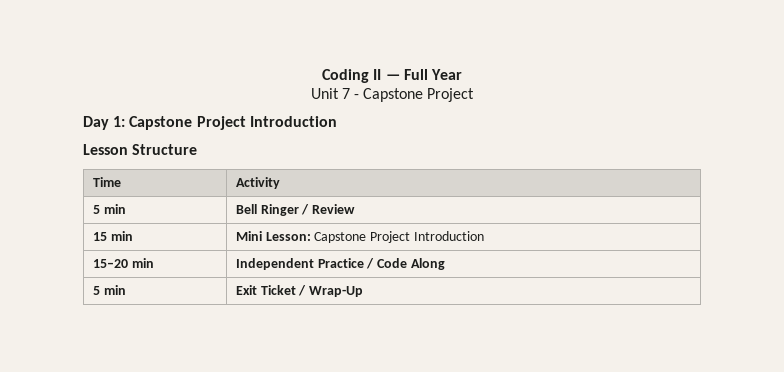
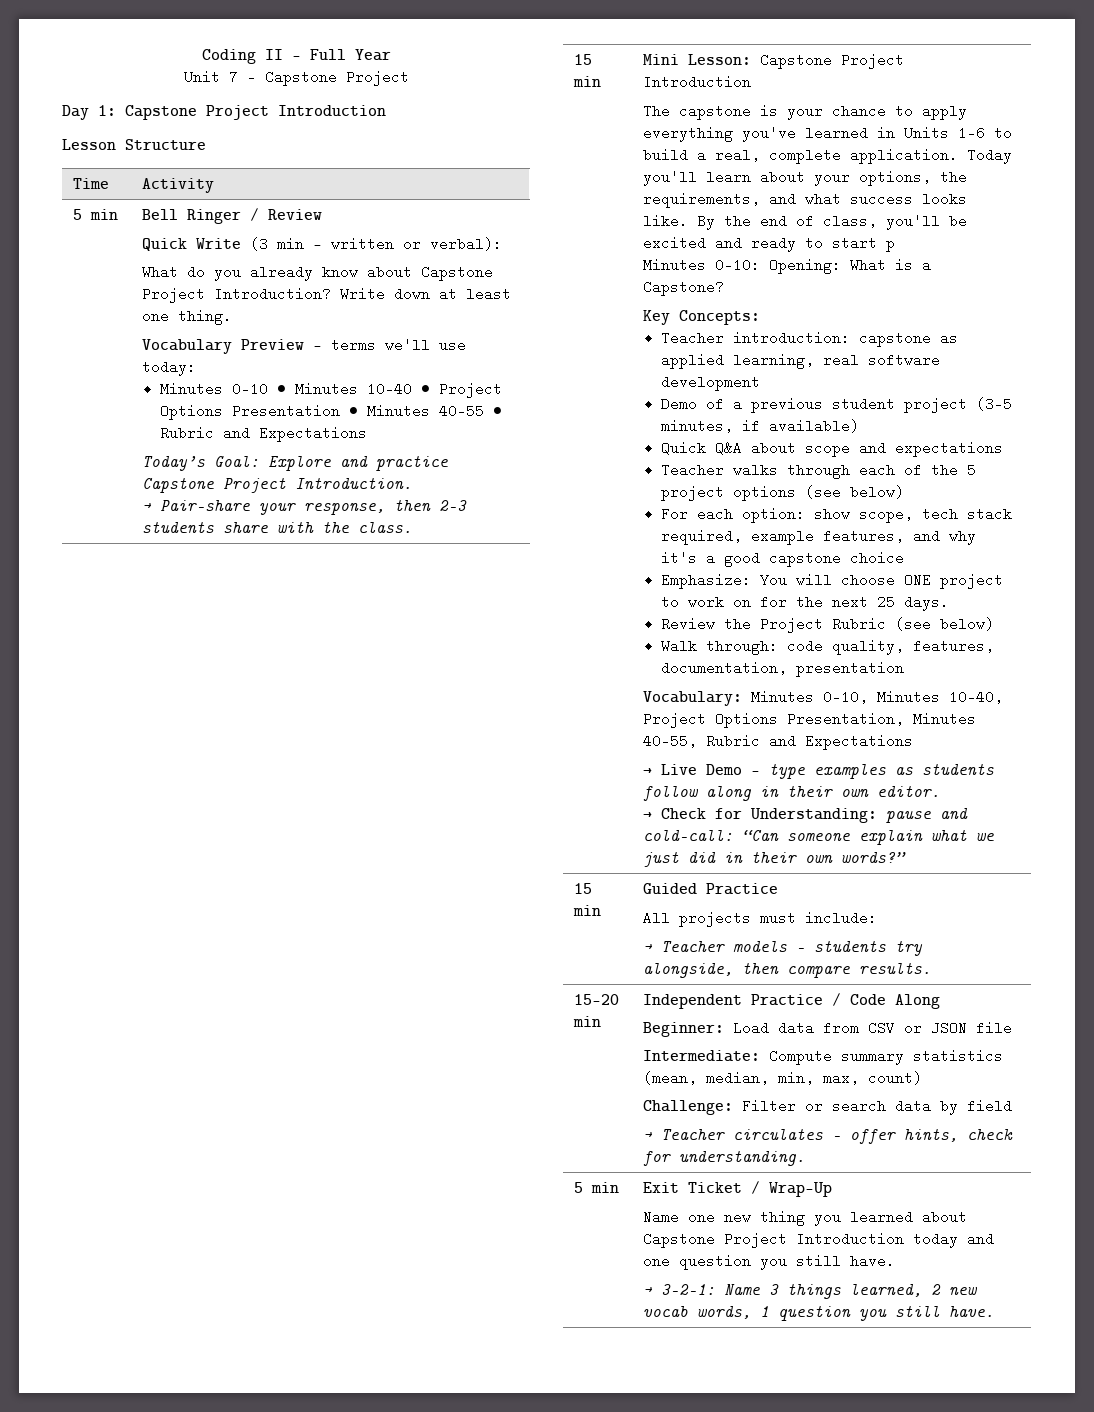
(356, 209) none -> [141,237,502,251] [141,265,493,281] [141,287,511,303] [141,309,232,325] [141,338,466,354] [141,360,196,376] [160,382,503,398] [160,404,503,420] [160,426,368,442] [141,455,448,471] [141,477,412,493] [141,500,467,515] [141,521,412,533] // Quick Write (3 min — written or verbal): // What do you already know about Capstone Project Introduction? Write down at least one thing. // Vocabulary Preview — terms we'll use today: // Minutes 0-10 • Minutes 10-40 • Project Options Presentation • Minutes 40-55 • Rubric and Expectations // Today’s Goal: Explore and practice Capstone Project Introduction. // → Pair-share your response, then 2–3 students share with the class.
(484, 236) none -> [642,104,967,120] [642,126,1012,142] [642,148,1012,164] [642,170,967,186] [642,192,967,208] [642,214,967,230] [642,236,895,252] [642,258,931,274] [642,280,724,296] [642,310,760,325] [661,331,959,347] [661,353,941,369] [661,375,761,391] [661,397,1013,413] [661,419,860,433] [661,441,1004,457] [661,463,977,479] [661,485,905,501] [661,507,1013,523] [661,529,977,545] [661,551,905,567] [661,573,1004,589] [661,595,950,611] [661,617,995,633] [661,639,995,655] [661,661,905,677] [642,690,1003,706] [642,712,976,728] [642,734,913,750] [642,763,994,779] [642,785,940,801] [642,807,968,823] [642,829,994,845] [642,851,906,867] [573,883,592,894] [572,905,601,916] [642,883,778,895] [642,911,877,927] [642,940,923,956] [642,962,931,978] // The capstone is your chance to apply everything you've learned in Units 1–6 to build a real, complete application. Today you'll learn about your options, the requirements, and what success looks like. By the end of class, you'll be excited and ready to start p // Minutes 0-10: Opening: What is a Capstone? // Key Concepts: // Teacher introduction: capstone as applied learning, real software development // Demo of a previous student project (3-5 minutes, if available) // Quick Q&A about scope and expectations // Teacher walks through each of the 5 project options (see below) // For each option: show scope, tech stack required, example features, and why it's a good capstone choice // Emphasize: You will choose ONE project to work on for the next 25 days. // Review the Project Rubric (see below) // Walk through: code quality, features, documentation, presentation // Vocabulary: Minutes 0-10, Minutes 10-40, Project Options Presentation, Minutes 40-55, Rubric and Expectations // → Live Demo — type examples as students follow along in their own editor. // → Check for Understanding: pause and cold-call: “Can someone explain what we just did in their own words?” // 15 min | Guided Practice // All projects must include: // → Teacher models — students try alongside, then compare results.
(445, 264) none -> [642,1021,1012,1037] [642,1049,1003,1065] [642,1071,922,1085] [642,1099,1012,1115] [642,1128,1013,1144] [642,1150,805,1166] // Beginner: Load data from CSV or JSON file // Intermediate: Compute summary statistics (mean, median, min, max, count) // Challenge: Filter or search data by field // → Teacher circulates — offer hints, check for understanding.
(364, 291) none -> [642,1210,967,1226] [642,1232,994,1248] [642,1254,895,1270] [642,1283,978,1299] [642,1305,994,1321] // Name one new thing you learned about Capstone Project Introduction today and one question you still have. // → 3–2–1: Name 3 things learned, 2 new vocab words, 1 question you still have.

